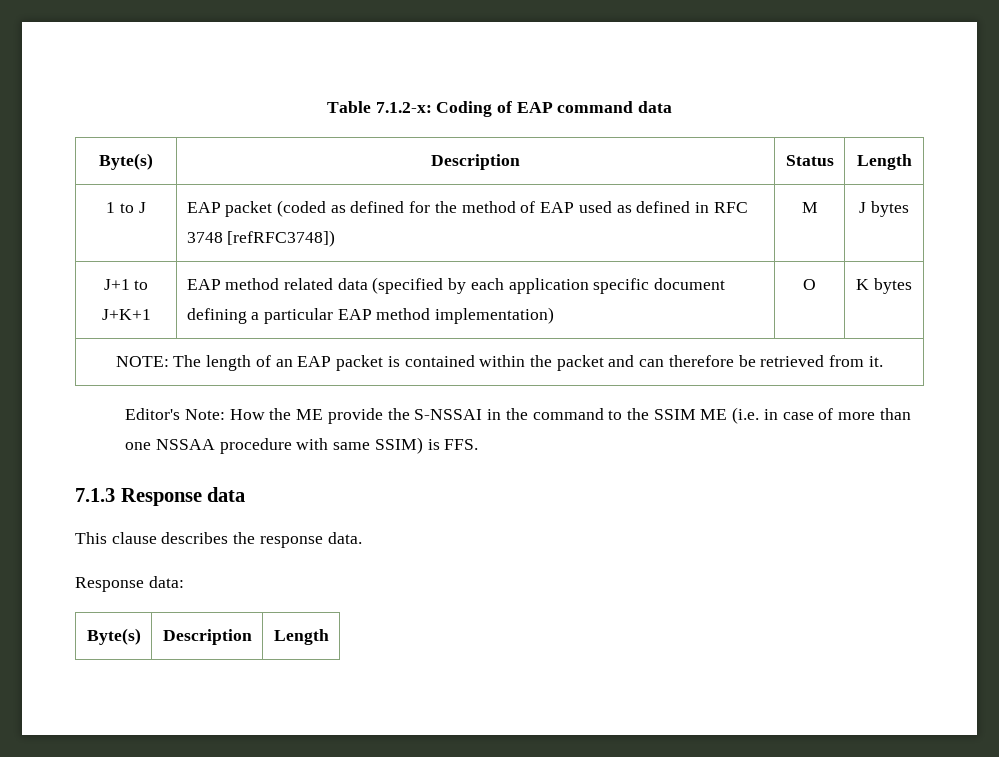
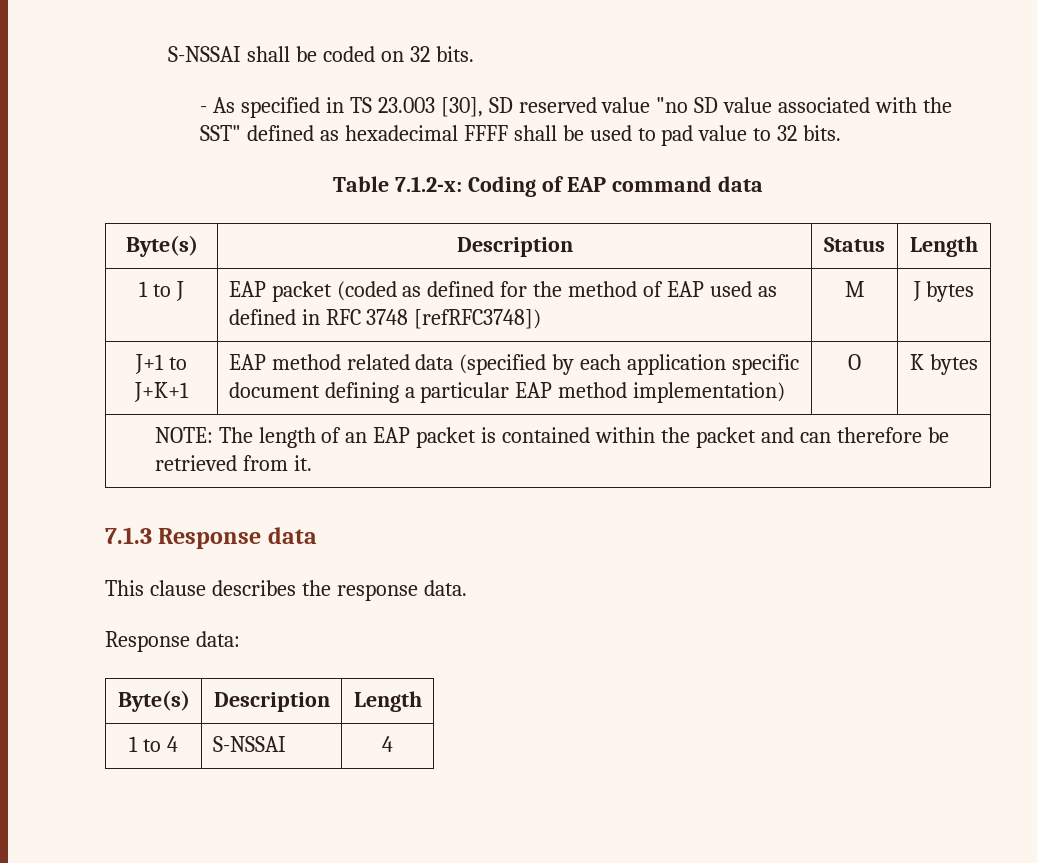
(326, 107) none -> [168,46,474,62] [199,97,953,118] [199,125,842,146] S-NSSAI shall be coded on 32 bits. // - As specified in TS 23.003 [30], SD reserved value "no SD value associated with the SST" defined as hexadecimal FFFF shall be used to pad value to 32 bits. //
[125,407,911,424] [125,437,479,454] // Editor's Note: How the ME provide the S-NSSAI in the command to the SSIM ME (i.e. in case of more than one NSSAA procedure with same SSIM) is FFS. -> (312, 463) none
(329, 637) none -> [129,736,178,752] [212,736,286,752] [382,736,393,752] // 1 to 4 | S-NSSAI | 4

